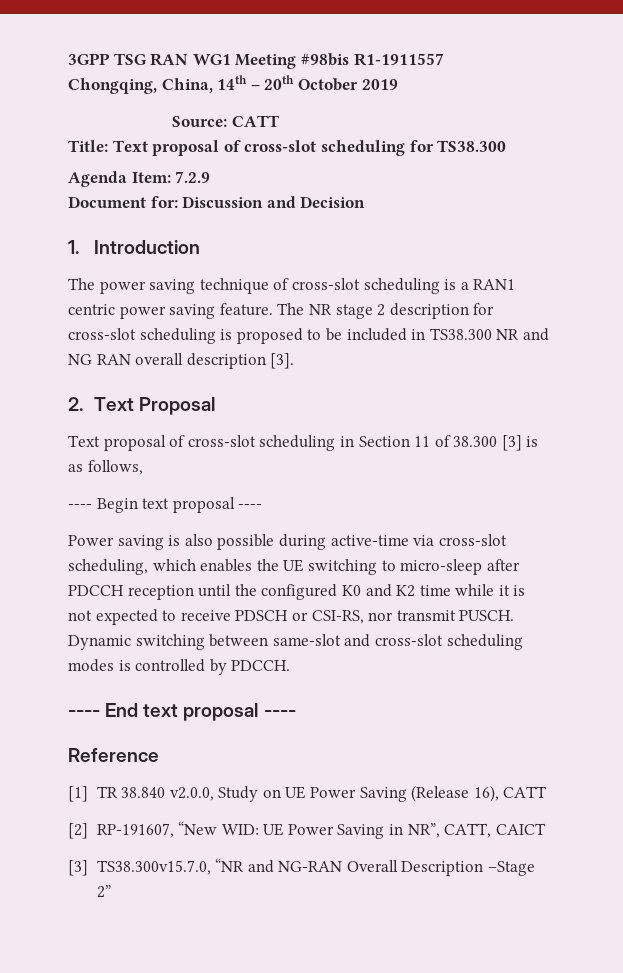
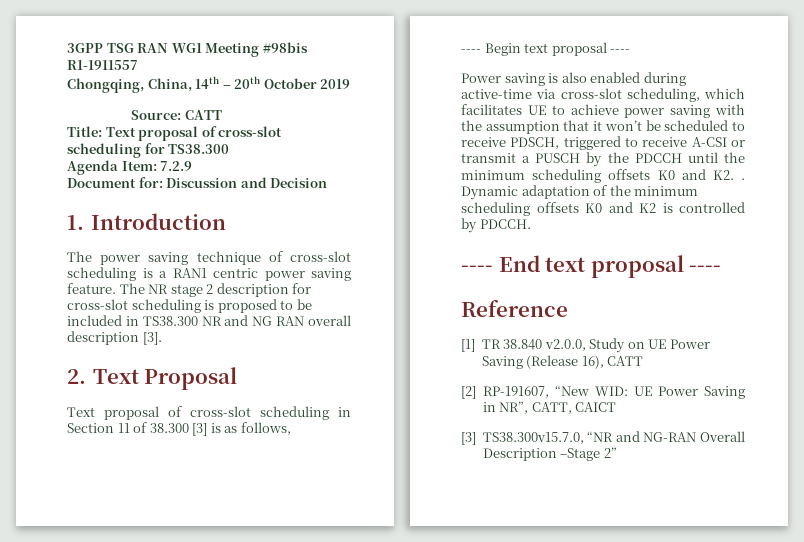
[217,534,275,550] possible -> [590,72,641,83] enabled
[200,559,520,575] [68,584,526,600] [68,609,515,625] [68,634,523,650] [68,659,114,672] enables the UE switching to micro-sleep after PDCCH reception until the configured K0 and K2 time while it is not expected to receive PDSCH or CSI-RS, nor transmit PUSCH. Dynamic switching between same-slot and cross-slot scheduling modes -> [461,104,745,118] [461,120,745,134] [461,136,745,150] [461,152,745,167] [461,169,745,183] [461,185,699,200] [461,202,656,216] facilitates UE to achieve power saving with the assumption that it won’t be scheduled to receive PDSCH, triggered to receive A-CSI or transmit a PUSCH by the PDCCH until the minimum scheduling offsets K0 and K2. . Dynamic adaptation of the minimum scheduling offsets K0 and K2

